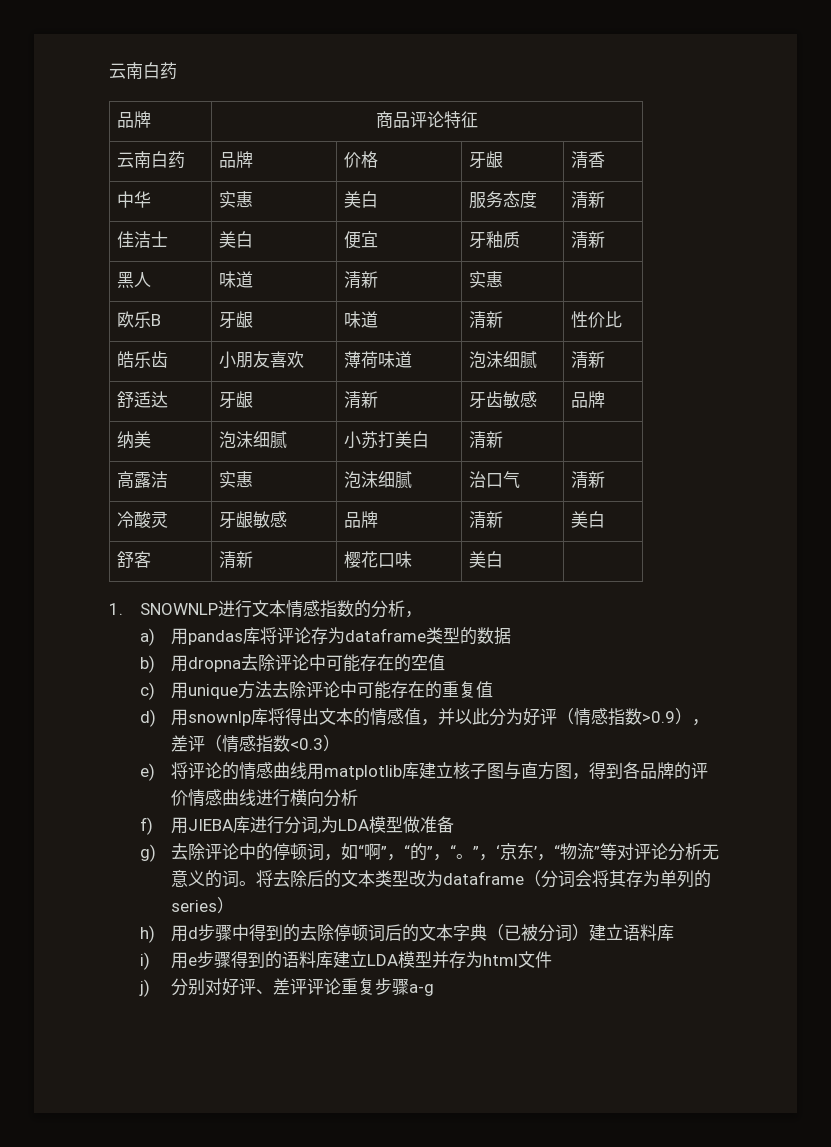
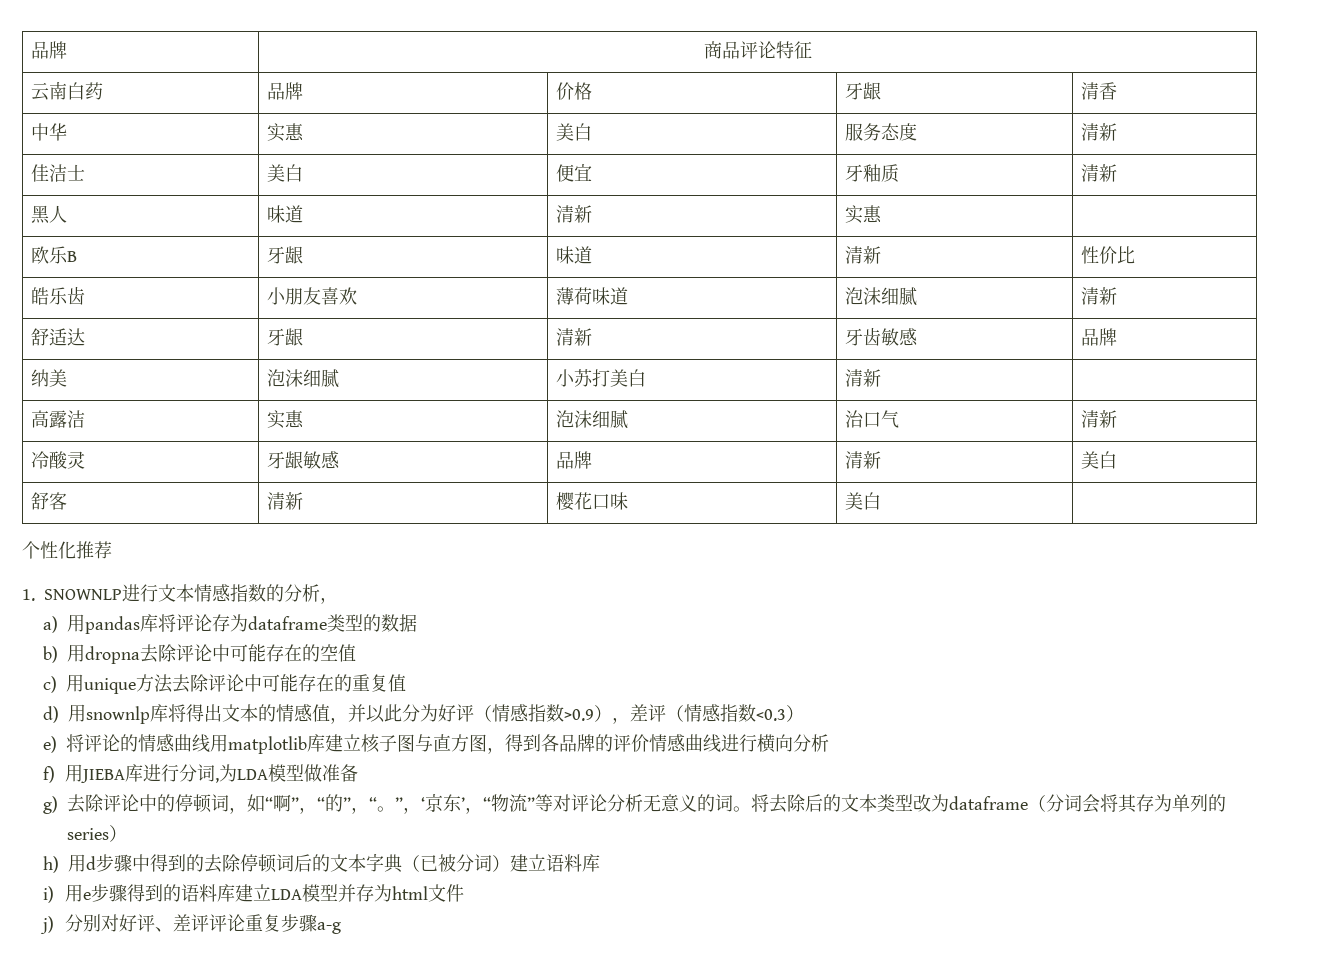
[109,62,177,80] 云南白药 // -> (30, 50) none
(503, 559) none -> [22,541,112,559] // 个性化推荐

